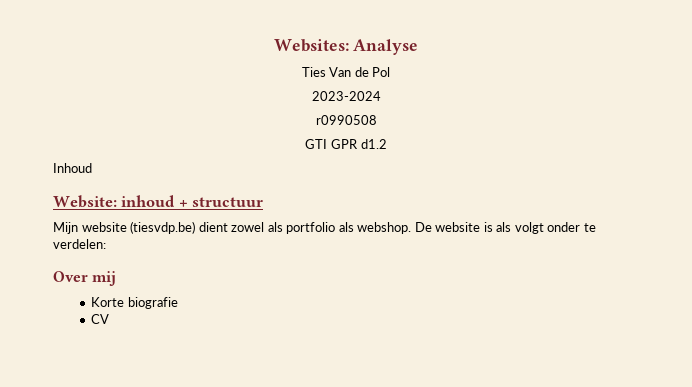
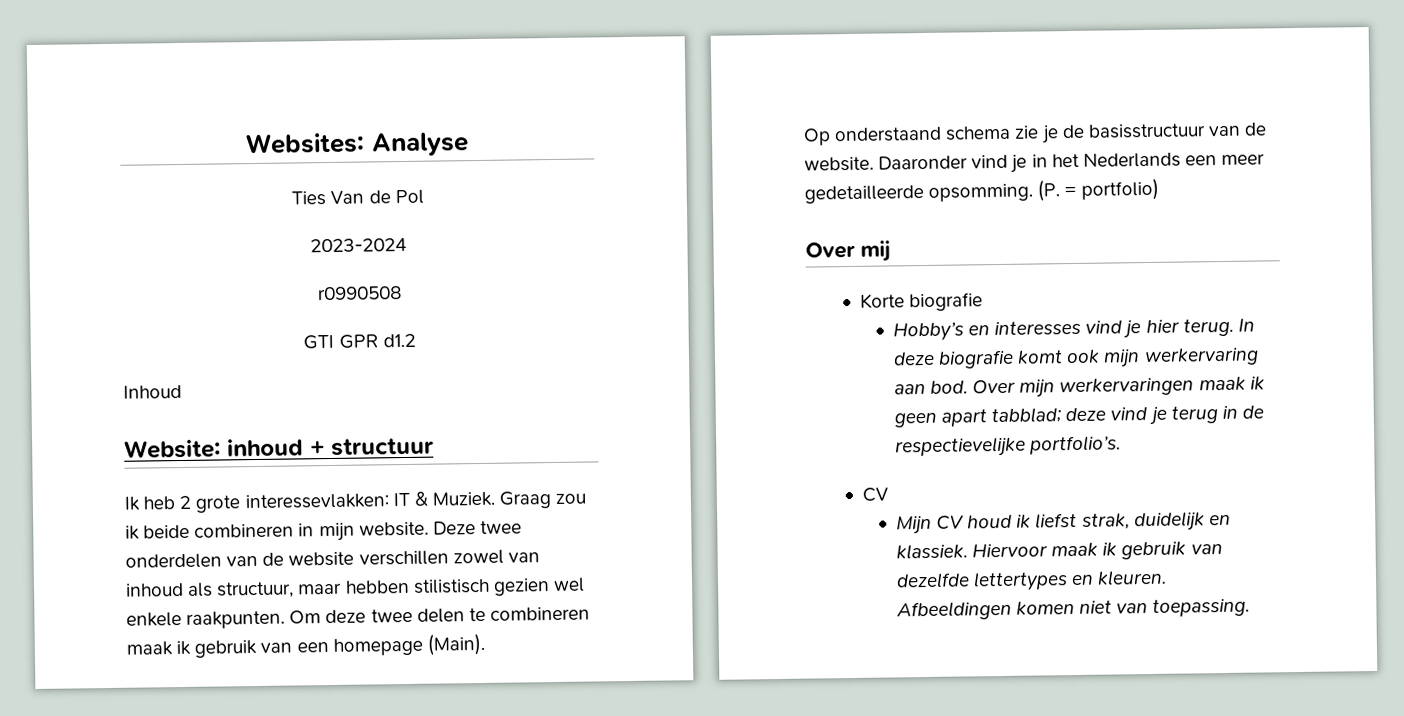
[53,221,596,234] [53,239,106,249] [53,271,117,286] [91,297,178,309] [91,314,110,324] Mijn website (tiesvdp.be) dient zowel als portfolio als webshop. De website is als volgt onder te verdelen: // Over mij // Korte biografie // CV -> [124,491,587,513] [125,520,522,542] [125,549,540,569] [125,577,585,599] [126,606,590,629] [126,633,485,658] [803,122,1268,146] [804,152,1266,173] [804,178,1159,204] [805,240,891,262] [859,292,984,312] [892,318,1255,342] [892,347,1259,369] [893,376,1265,398] [893,405,1264,428] [894,435,1122,458] [861,487,888,502] [895,511,1231,535] [895,541,1223,560] [895,569,1168,592] [895,598,1251,621] Ik heb 2 grote interessevlakken: IT & Muziek. Graag zou ik beide combineren in mijn website. Deze twee onderdelen van de website verschillen zowel van inhoud als structuur, maar hebben stilistisch gezien wel enkele raakpunten. Om deze twee delen te combineren maak ik gebruik van een homepage (Main). // Op onderstaand schema zie je de basisstructuur van de website. Daaronder vind je in het Nederlands een meer gedetailleerde opsomming. (P. = portfolio) // Over mij // Korte biografie // Hobby’s en interesses vind je hier terug. In deze biografie komt ook mijn werkervaring aan bod. Over mijn werkervaringen maak ik geen apart tabblad; deze vind je terug in de respectievelijke portfolio’s. // CV // Mijn CV houd ik liefst strak, duidelijk en klassiek. Hiervoor maak ik gebruik van dezelfde lettertypes en kleuren. Afbeeldingen komen niet van toepassing.

